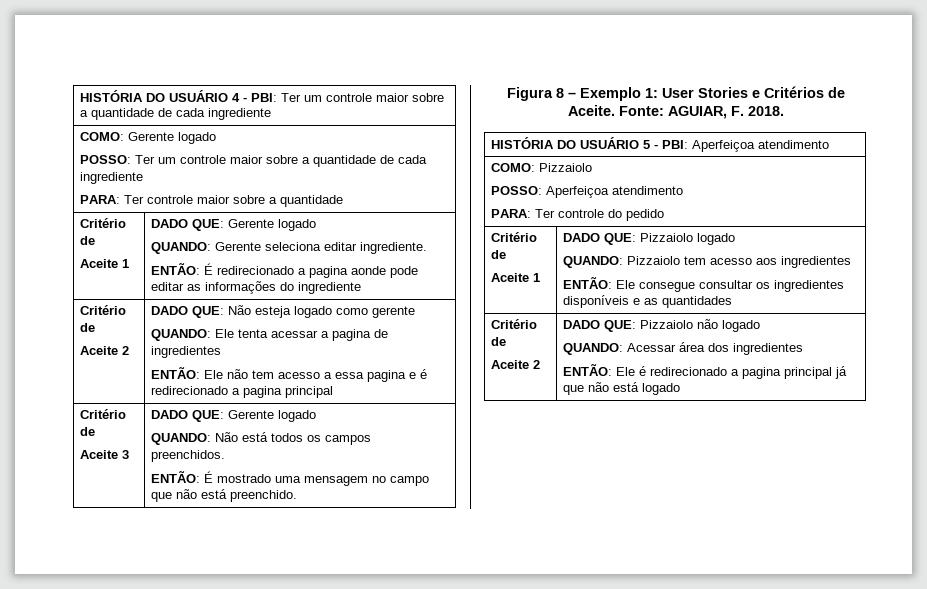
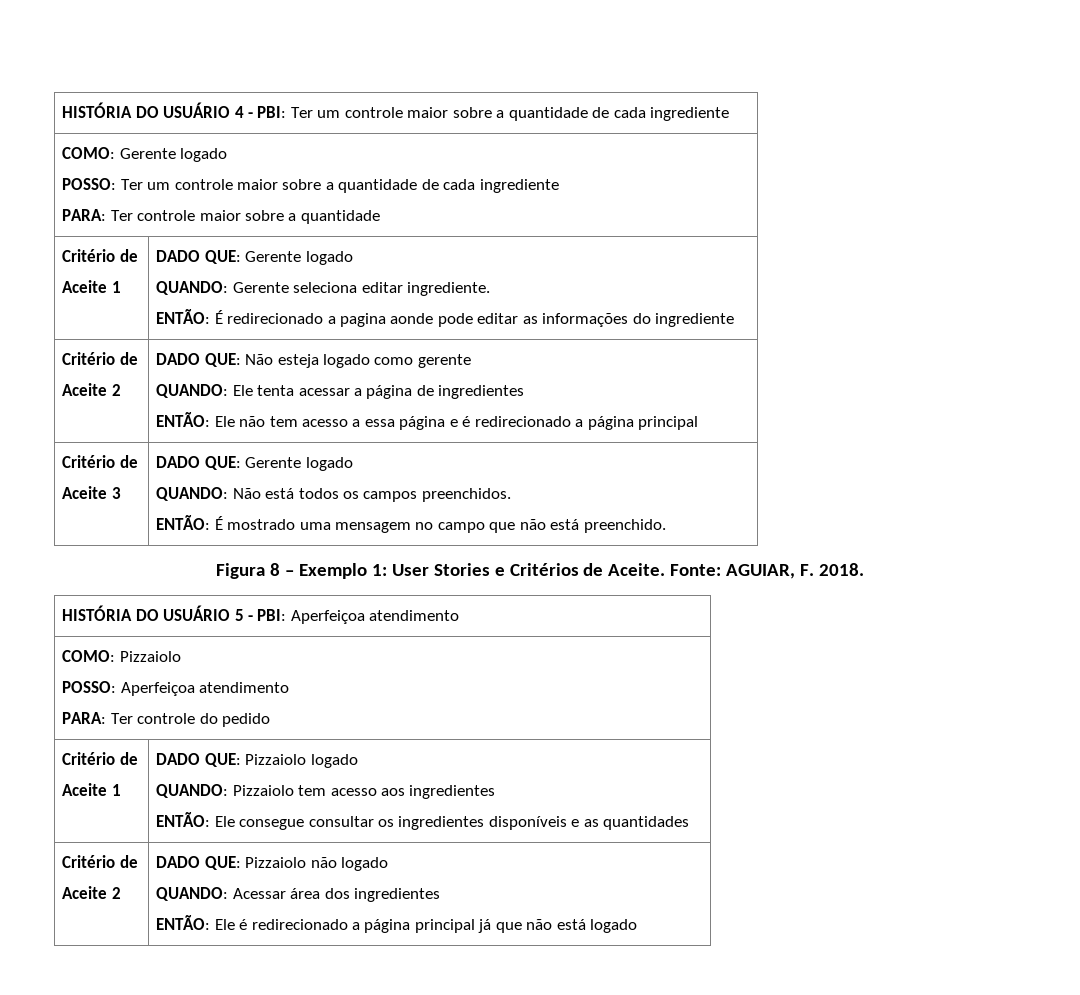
[332,329,372,341] pagina -> [366,385,413,399] página
[367,370,407,382] pagina -> [399,416,446,430] página
[243,386,283,398] pagina -> [587,416,634,430] página
[742,367,782,379] pagina -> [364,919,411,933] página

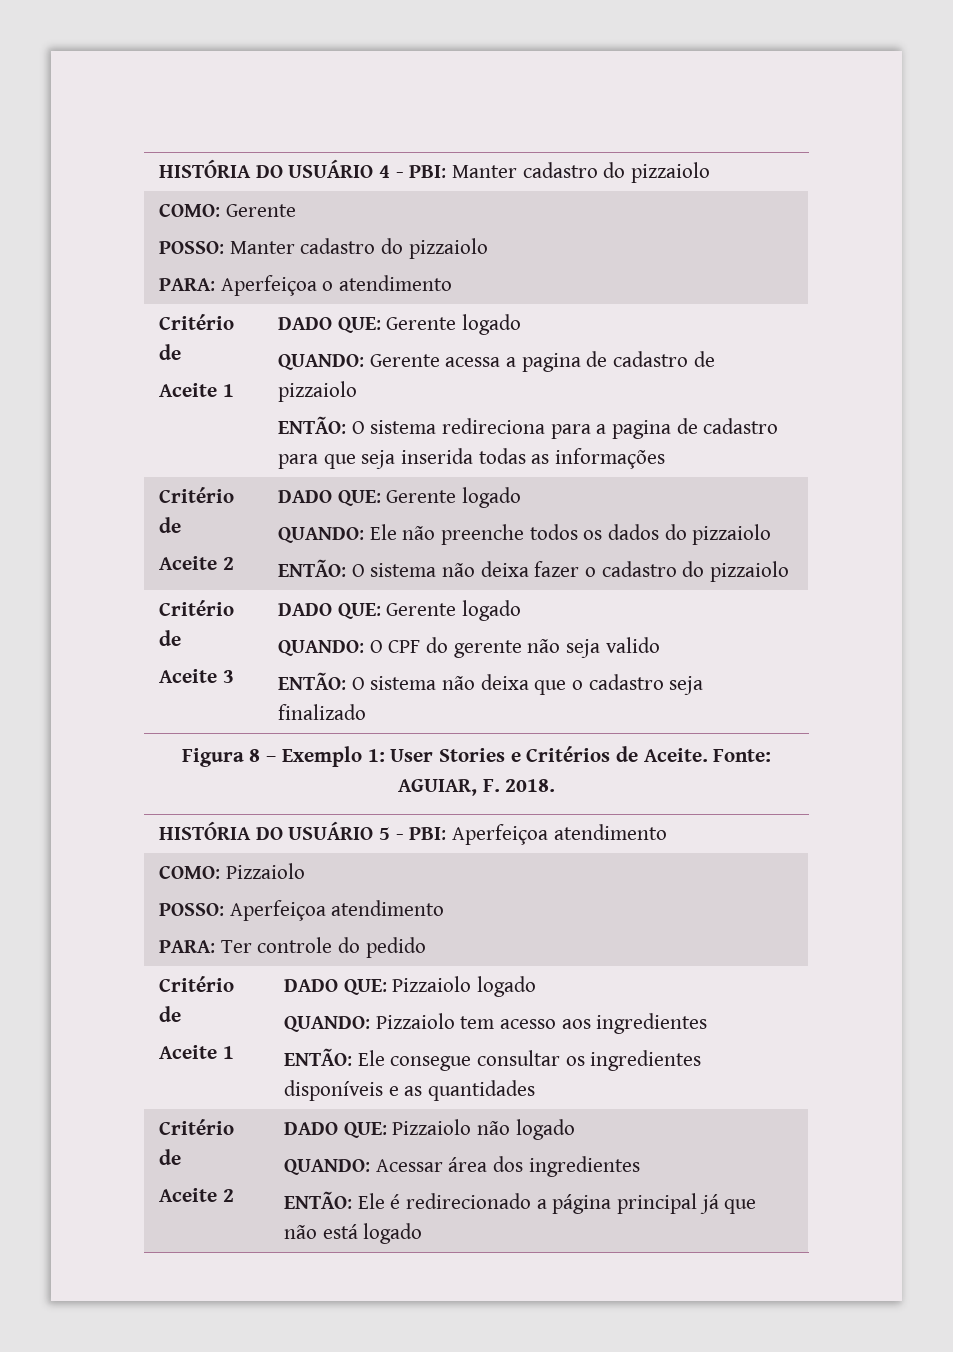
[290,107,729,121] Ter um controle maior sobre a quantidade de cada ingrediente -> [451,162,710,183] Manter cadastro do pizzaiolo
[180,148,228,162] [62,178,559,193] [62,209,380,224] logado // POSSO: Ter um controle maior sobre a quantidade de cada ingrediente // PARA: Ter controle maior sobre a quantidade -> [158,238,488,259] [158,275,452,296] // POSSO: Manter cadastro do pizzaiolo // PARA: Aperfeiçoa o atendimento
[293,282,490,296] [156,309,519,327] seleciona editar ingrediente. // ENTÃO: É redirecionado a pagina aonde pode editar -> [445,351,715,372] [277,381,357,402] [277,416,779,439] [277,448,526,469] acessa a pagina de cadastro de pizzaiolo // ENTÃO: O sistema redireciona para a pagina de cadastro para que seja inserida todas
[632,313,735,327] [62,352,138,365] [62,383,121,396] [156,353,471,368] do ingrediente // Critério de // Aceite 2 | DADO QUE: Não esteja logado como gerente -> [158,487,234,503] [158,517,181,533] [158,556,234,570] [277,487,521,508] // Critério de // Aceite 2 | DADO QUE: Gerente logado
[257,385,525,399] [156,412,699,430] tenta acessar a página de ingredientes // ENTÃO: Ele não tem acesso a essa página e é redirecionado a página principal -> [402,524,772,545] [277,559,789,582] não preenche todos os dados do pizzaiolo // ENTÃO: O sistema não deixa fazer o cadastro do pizzaiolo
[232,488,511,502] [156,515,666,533] Não está todos os campos preenchidos. // ENTÃO: É mostrado uma mensagem no campo que não está preenchido. -> [369,637,660,658] [277,672,704,695] [277,704,366,720] O CPF do gerente não seja valido // ENTÃO: O sistema não deixa que o cadastro seja finalizado

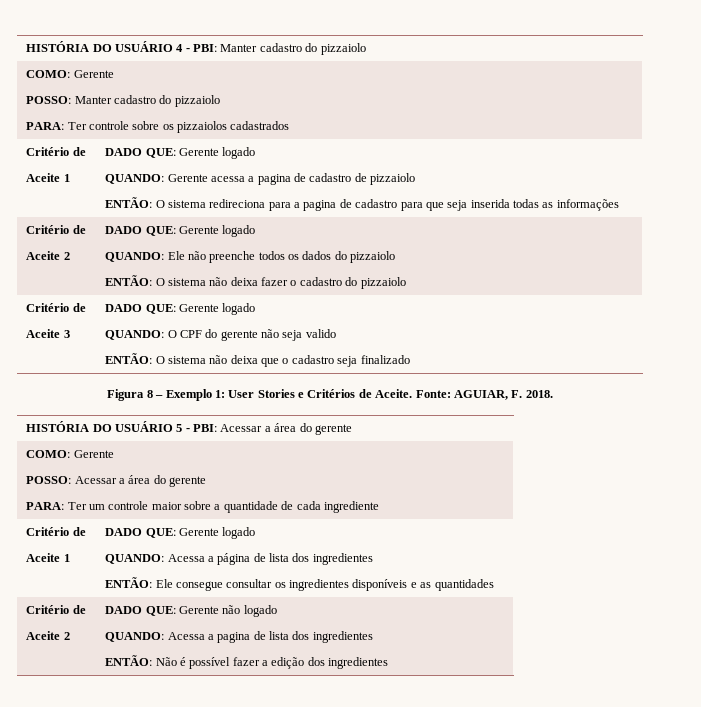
[220,275,452,296] Aperfeiçoa o atendimento -> [67,121,290,133] Ter controle sobre os pizzaiolos cadastrados
[451,824,667,845] [158,863,305,879] [158,900,445,921] [158,937,426,958] [158,976,234,992] [158,1006,181,1022] [158,1045,234,1059] [283,976,536,997] [283,1013,591,1032] Aperfeiçoa atendimento // COMO: Pizzaiolo // POSSO: Aperfeiçoa atendimento // PARA: Ter controle do pedido // Critério de // Aceite 1 | DADO QUE: Pizzaiolo logado // QUANDO: Pizzaiolo tem acesso aos -> [220,423,352,435] [26,450,114,458] [26,475,207,487] [26,501,379,513] [26,527,86,536] [26,553,70,562] [105,527,256,539] [105,553,310,565] Acessar a área do gerente // COMO: Gerente // POSSO: Acessar a área do gerente // PARA: Ter um controle maior sobre a quantidade de cada ingrediente // Critério de // Aceite 1 | DADO QUE: Gerente logado // QUANDO: Acessa a página de lista dos
[392,1119,472,1135] Pizzaiolo -> [178,606,219,614] Gerente
[375,1156,640,1177] [283,1191,757,1214] [283,1223,423,1244] Acessar área dos ingredientes // ENTÃO: Ele é redirecionado a página principal já que não está logado -> [167,631,373,643] [105,655,389,669] Acessa a pagina de lista dos ingredientes // ENTÃO: Não é possível fazer a edição dos ingredientes

